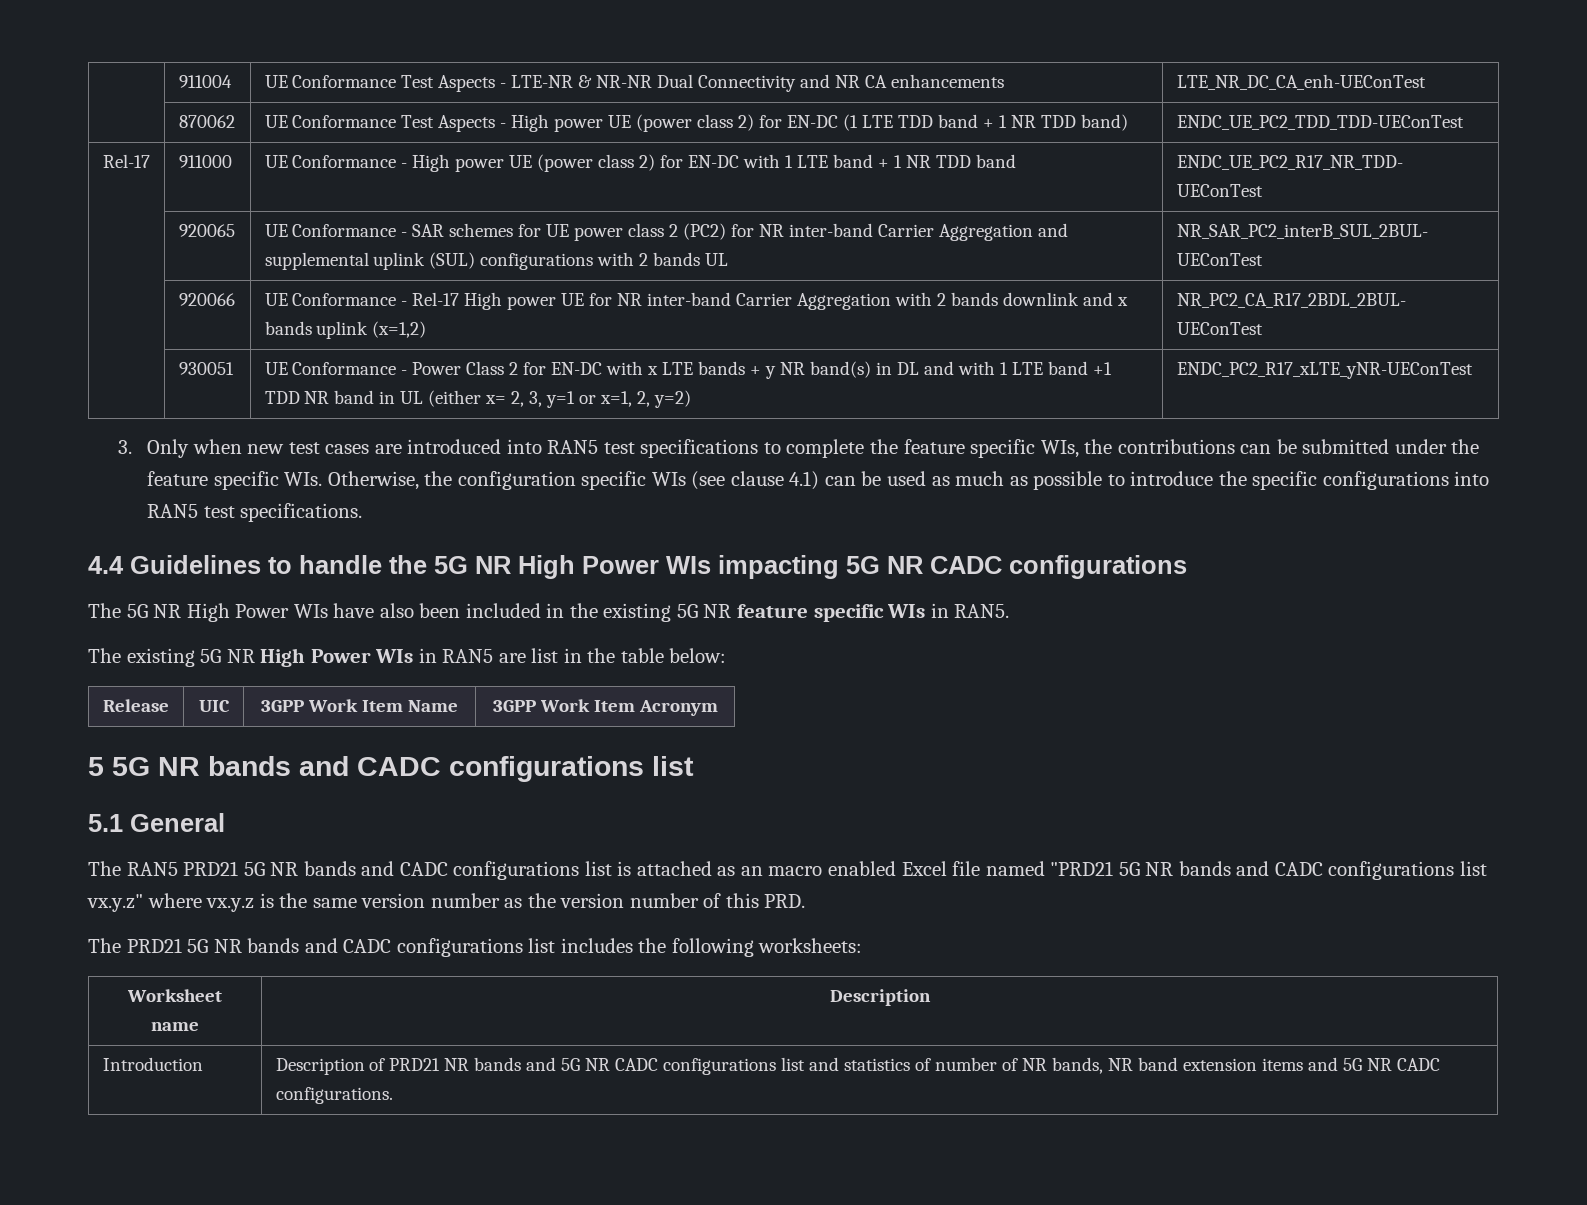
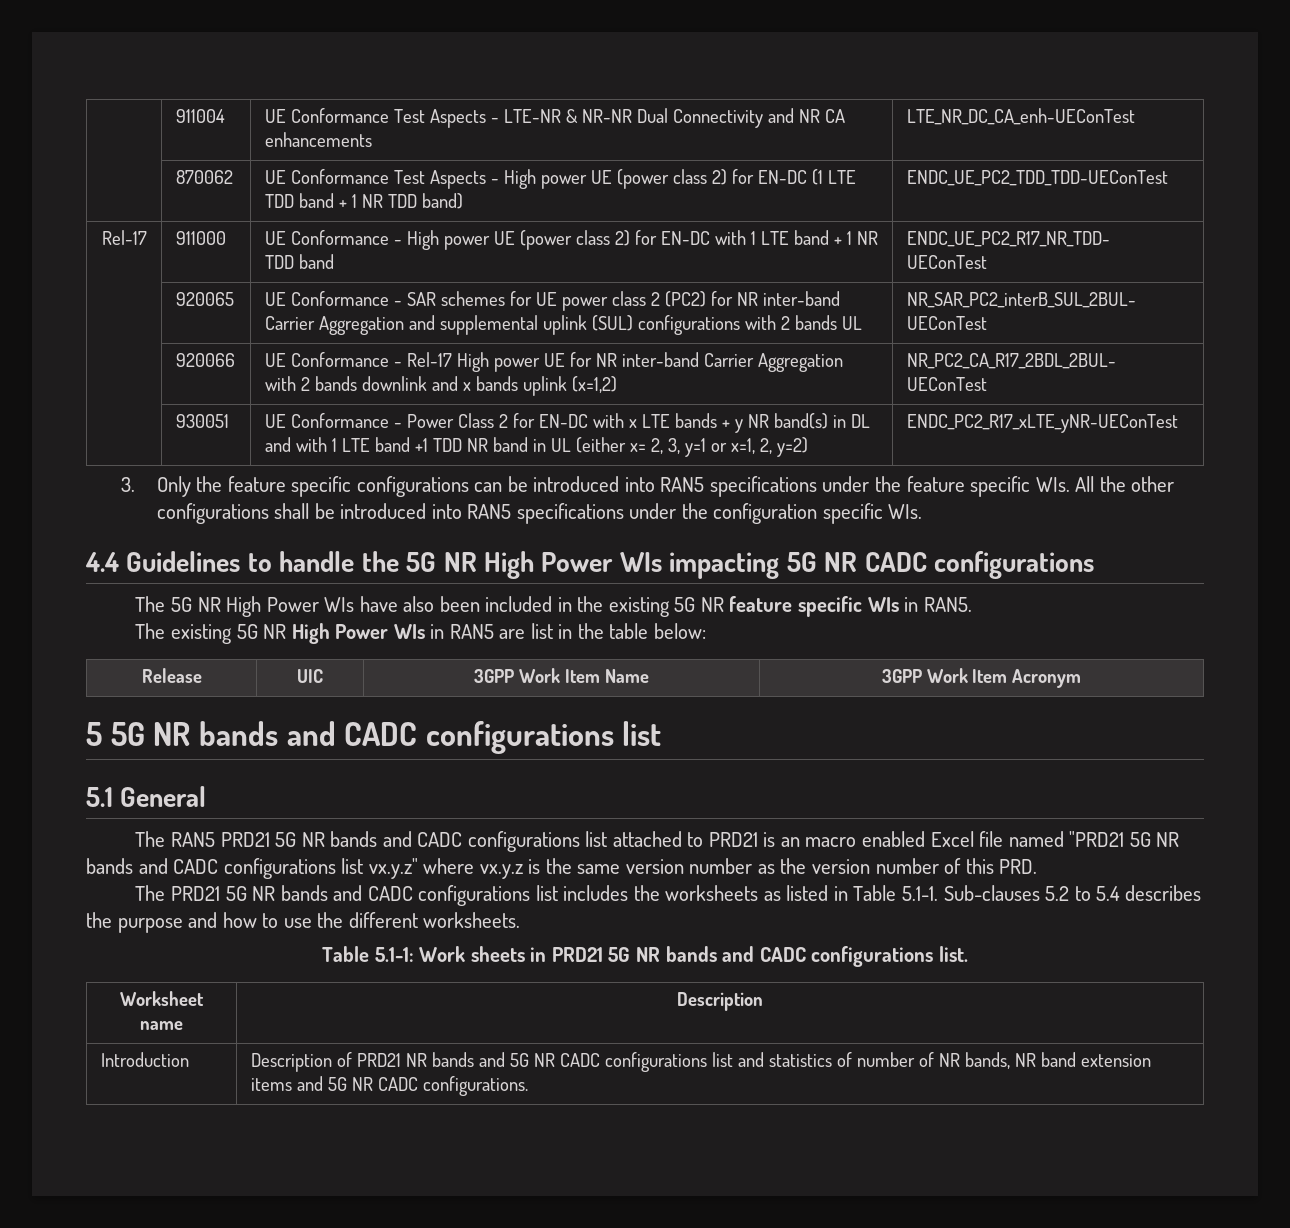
[192,439,1390,458] when new test cases are introduced into RAN5 test specifications to complete the feature specific WIs, the contributions can be submitted -> [196,476,817,497] the feature specific configurations can be introduced into RAN5 specifications
[327,471,1490,490] [147,503,363,522] Otherwise, the configuration specific WIs (see clause 4.1) can be used as much as possible to introduce the specific configurations into RAN5 test specifications. -> [1075,476,1175,492] [156,503,923,524] All the other configurations shall be introduced into RAN5 specifications under the configuration specific WIs.
[617,861,736,876] is attached as -> [612,831,776,847] attached to PRD21 is
[671,938,863,957] following worksheets: -> [665,885,1201,901] [86,912,521,933] [322,946,968,967] worksheets as listed in Table 5.1-1. Sub-clauses 5.2 to 5.4 describes the purpose and how to use the different worksheets. // Table 5.1-1: Work sheets in PRD21 5G NR bands and CADC configurations list.

